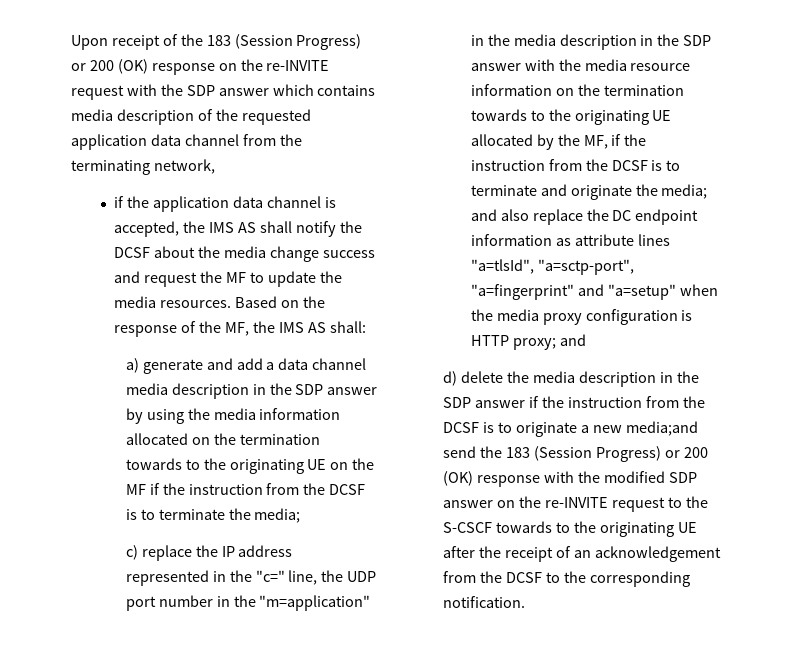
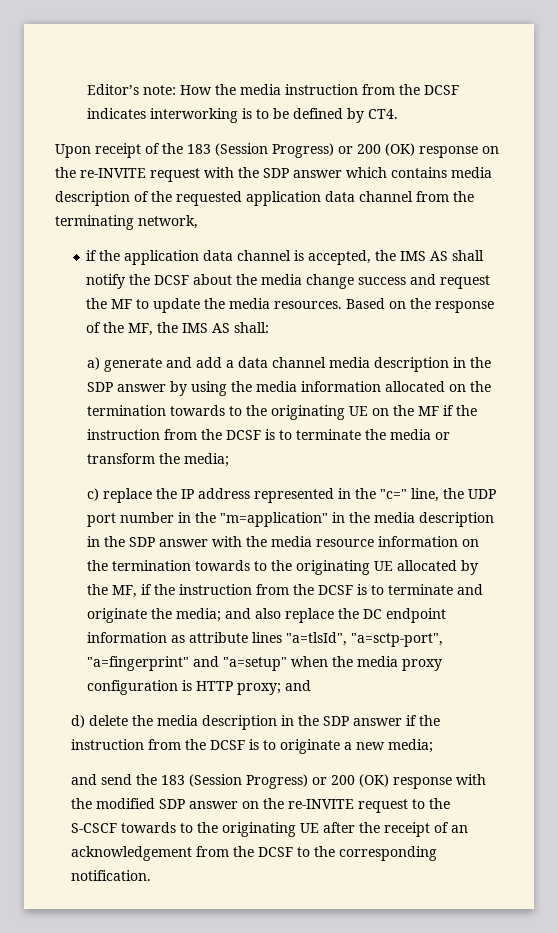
(71, 42) none -> [86,84,459,95] [86,108,398,123] Editor’s note: How the media instruction from the DCSF indicates interworking is to be defined by CT4. //
(251, 514) none -> [389,429,450,440] [86,453,180,464] media or transform the
[625,421,698,436] media;and -> [387,739,433,753] [70,774,97,785] media; // and

